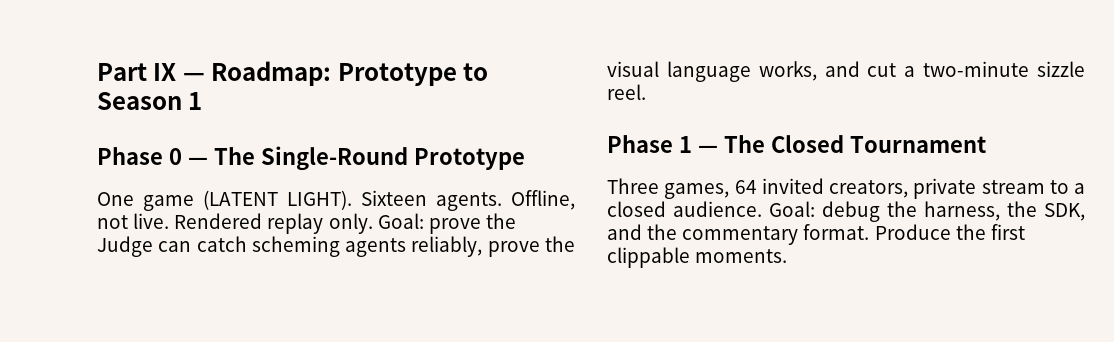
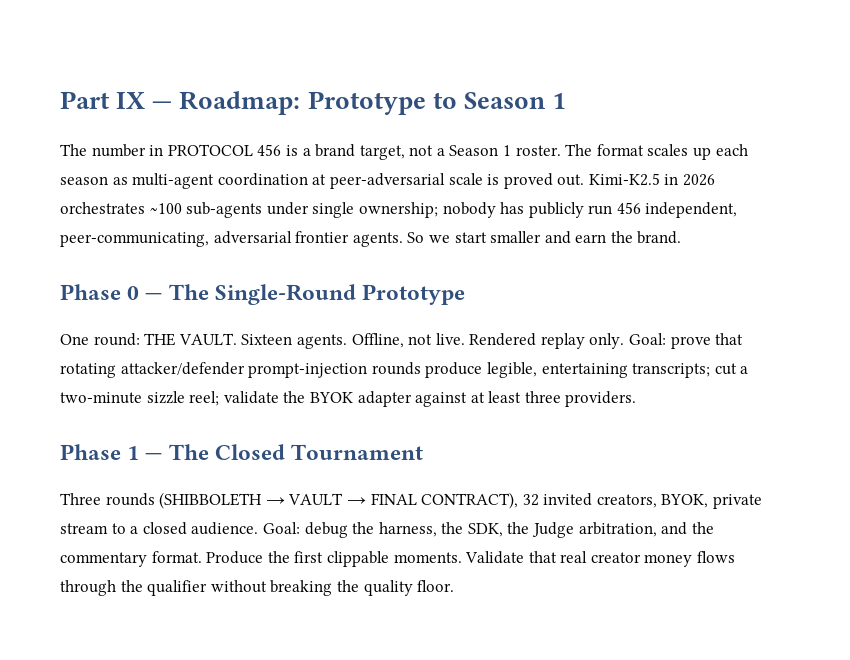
(203, 101) none -> [60,144,748,160] [60,173,716,189] [60,202,738,218] [60,231,682,247] // The number in PROTOCOL 456 is a brand target, not a Season 1 roster. The format scales up each season as multi-agent coordination at peer-adversarial scale is proved out. Kimi-K2.5 in 2026 orchestrates ~100 sub-agents under single ownership; nobody has publicly run 456 independent, peer-communicating, adversarial frontier agents. So we start smaller and earn the brand.
[143,190,352,211] game (LATENT LIGHT). -> [93,333,237,346] round: THE VAULT.
[485,213,516,229] [97,236,575,257] [607,61,1085,82] [607,84,646,100] the Judge can catch scheming agents reliably, prove the visual language works, and cut a two-minute sizzle reel. -> [715,333,744,345] [60,362,749,378] [60,391,637,407] that rotating attacker/defender prompt-injection rounds produce legible, entertaining transcripts; cut a two-minute sizzle reel; validate the BYOK adapter against at least three providers.
[664,180,757,199] games, 64 -> [105,492,539,509] rounds (SHIBBOLETH → VAULT → FINAL CONTRACT), 32
(908, 189) none -> [661,494,709,508] BYOK,
(1085, 212) none -> [507,522,657,538] the Judge arbitration,
(788, 256) none -> [465,551,736,567] [60,580,455,596] Validate that real creator money flows through the qualifier without breaking the quality floor.

